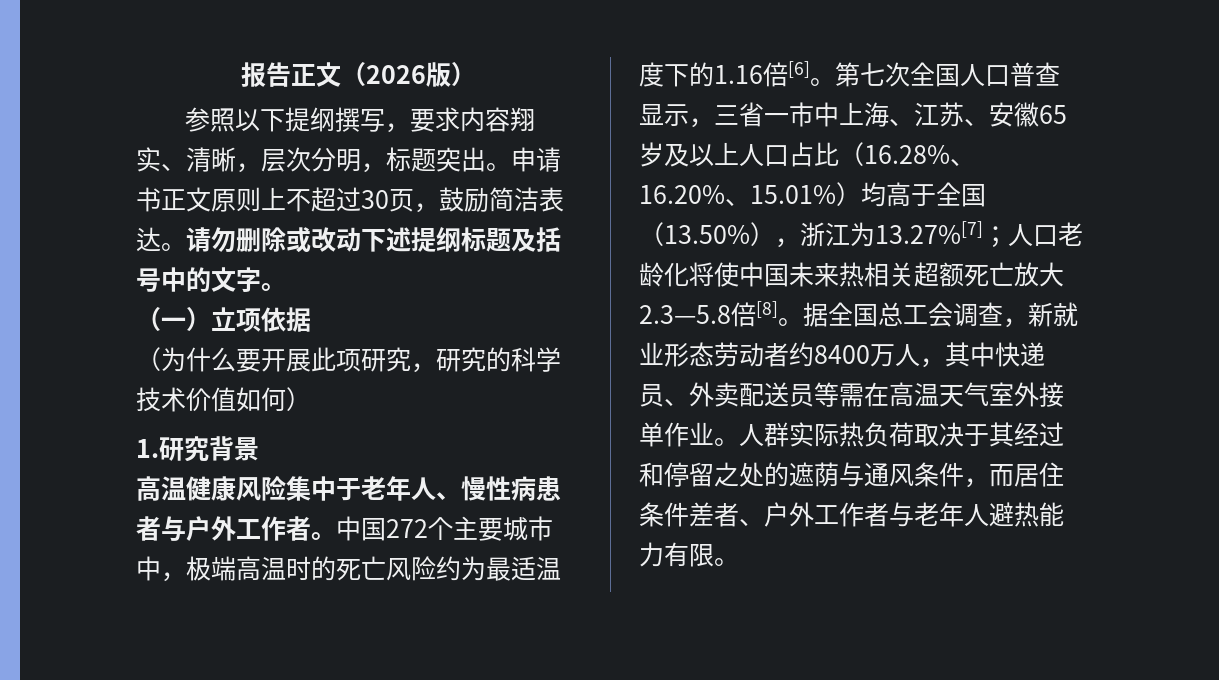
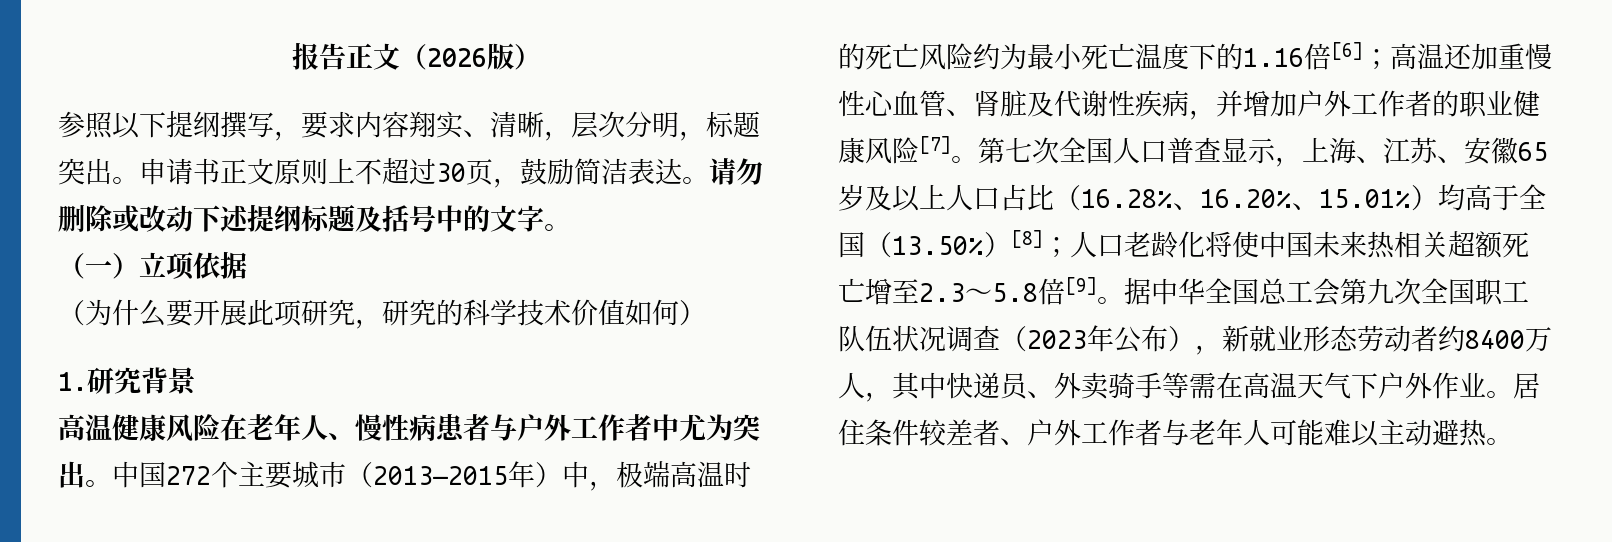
[286,476,361,501] 集中于 -> [220,414,247,441] 在
(311, 528) none -> [652,414,760,441] [58,461,85,488] 中尤为突出
(553, 528) none -> [346,461,562,488] （2013—2015年）
[511,556,536,581] 适 -> [1054,43,1135,70] 小死亡
(810, 69) none -> [1363,43,1552,70] [838,90,1540,120] [838,136,951,164] ；高温还加重慢性心血管、肾脏及代谢性疾病，并增加户外工作者的职业健康风险[7]
[714,102,839,127] 三省一市中 -> (1302, 162) none
[775,221,983,248] ，浙江为13.27%[7] -> [1011,230,1043,248] [8]
[1014,262,1064,287] [639,301,778,327] [778,302,1003,327] 放大2.3—5.8倍[8]。据全国总工会调查 -> [865,277,1097,305] [1097,278,1529,306] [838,325,1195,353] 增至2.3～5.8倍[9]。据中华全国总工会第九次全国职工队伍状况调查（2023年公布）
[739,382,814,407] 配送员 -> [1108,372,1162,399] 骑手
[989,382,1064,407] [639,422,1064,447] [639,462,1014,488] 室外接单作业。人群实际热负荷取决于其经过和停留之处的遮荫与通风条件，而 -> [1351,372,1513,399] 下户外作业。
(689, 514) none -> [919,419,947,446] 较
[989,502,1064,527] [639,542,714,567] 避热能力有限 -> [1270,419,1487,447] 可能难以主动避热

